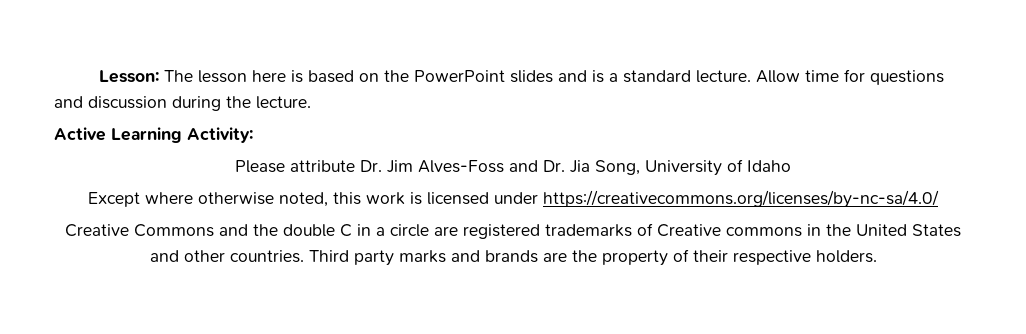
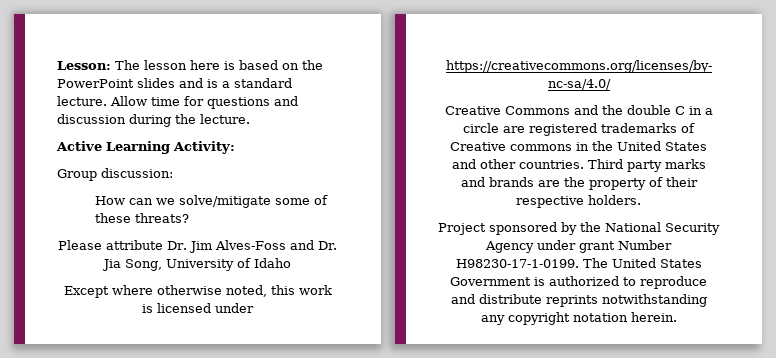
(253, 135) none -> [57,168,173,181] [95,195,329,208] [95,213,190,223] // Group discussion: // How can we solve/mitigate some of these threats?
(877, 256) none -> [438,222,720,235] [485,240,672,253] [455,258,702,268] [450,276,707,289] [450,294,707,307] [480,312,677,325] // Project sponsored by the National Security Agency under grant Number H98230-17-1-0199. The United States Government is authorized to reproduce and distribute reprints notwithstanding any copyright notation herein.

